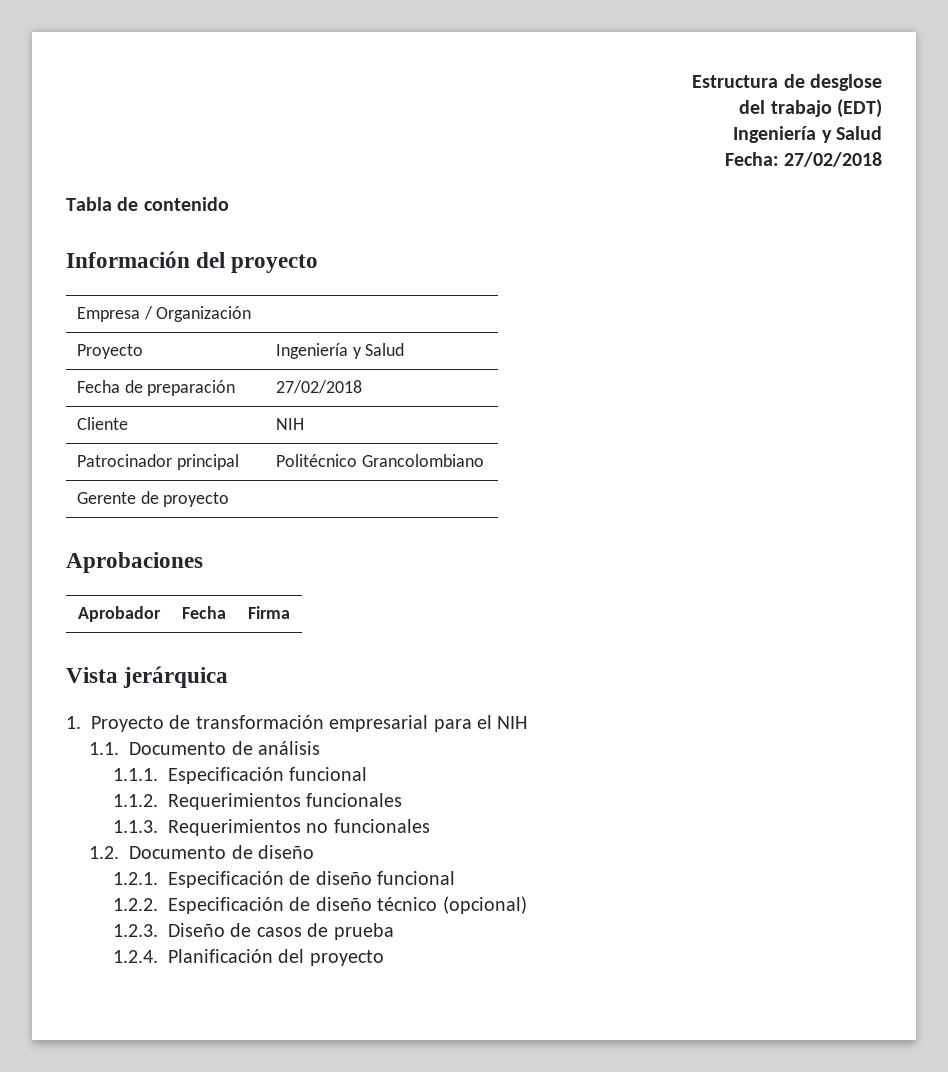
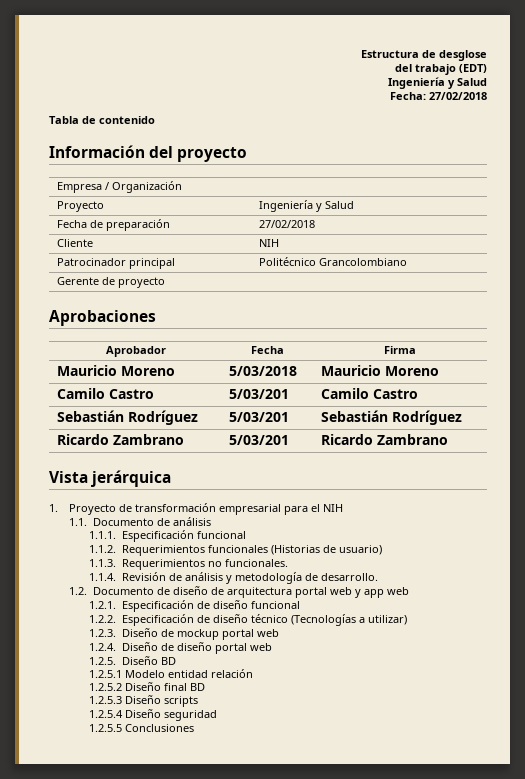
(290, 612) none -> [57,365,176,376] [229,366,298,376] [321,365,440,376] [57,388,155,399] [229,389,290,399] [321,388,419,399] [57,410,199,425] [229,412,290,422] [321,410,463,425] [57,434,185,445] [229,435,290,445] [321,434,449,445] // Mauricio Moreno | 5/03/2018 | Mauricio Moreno // Camilo Castro | 5/03/201 | Camilo Castro // Sebastián Rodríguez | 5/03/201 | Sebastián Rodríguez // Ricardo Zambrano | 5/03/201 | Ricardo Zambrano
(403, 800) none -> [270,545,382,555] (Historias de usuario)
[333,819,430,833] [89,845,315,859] funcionales // 1.2. Documento de diseño -> [224,559,288,567] [89,572,378,584] [69,586,409,598] funcionales. // 1.1.4. Revisión de análisis y metodología de desarrollo. // 1.2. Documento de diseño de arquitectura portal web y app web
[442,896,527,914] (opcional) -> [290,614,407,626] (Tecnologías a utilizar)
[256,923,394,940] [112,949,384,966] casos de prueba // 1.2.4. Planificación del proyecto -> [176,629,279,640] [89,642,272,654] [89,656,176,665] [89,669,254,678] [89,682,206,691] [89,695,199,707] [89,709,218,721] [89,724,195,732] mockup portal web // 1.2.4. Diseño de diseño portal web // 1.2.5. Diseño BD // 1.2.5.1 Modelo entidad relación // 1.2.5.2 Diseño final BD // 1.2.5.3 Diseño scripts // 1.2.5.4 Diseño seguridad // 1.2.5.5 Conclusiones

